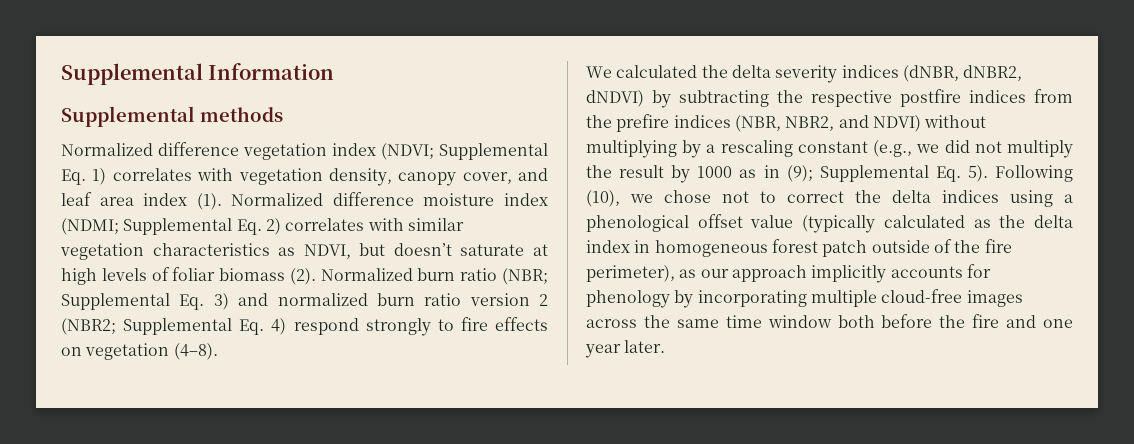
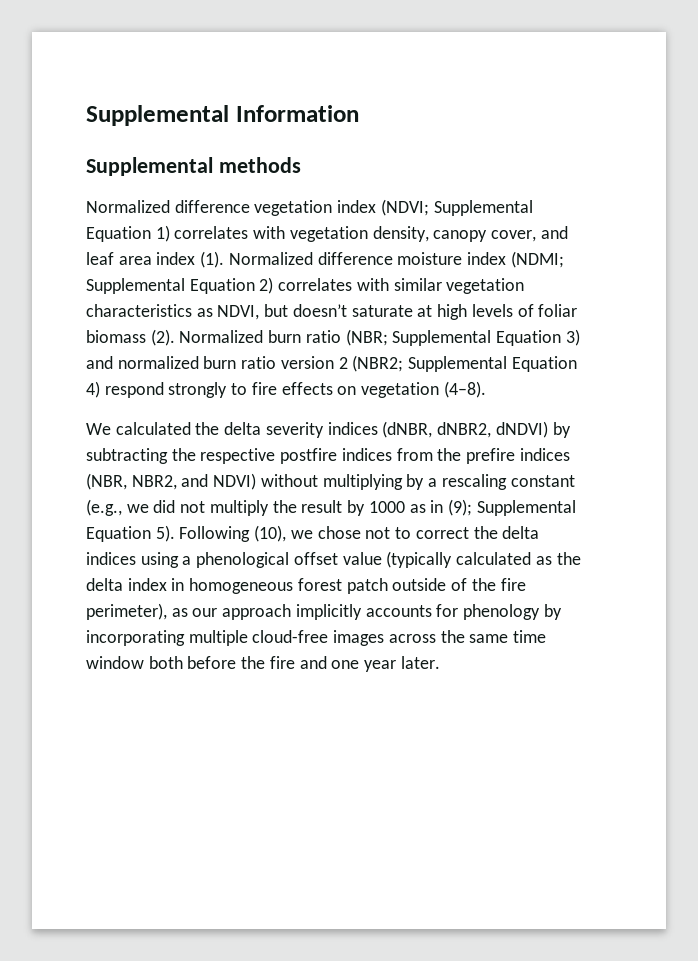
[61,169,86,185] Eq. -> [86,226,151,242] Equation
[236,219,262,235] Eq. -> [189,278,255,294] Equation
[179,294,205,310] Eq. -> [496,330,562,346] Equation
[239,319,265,335] Eq. -> [511,356,577,372] Equation
[935,166,961,182] Eq. -> [86,526,151,542] Equation

